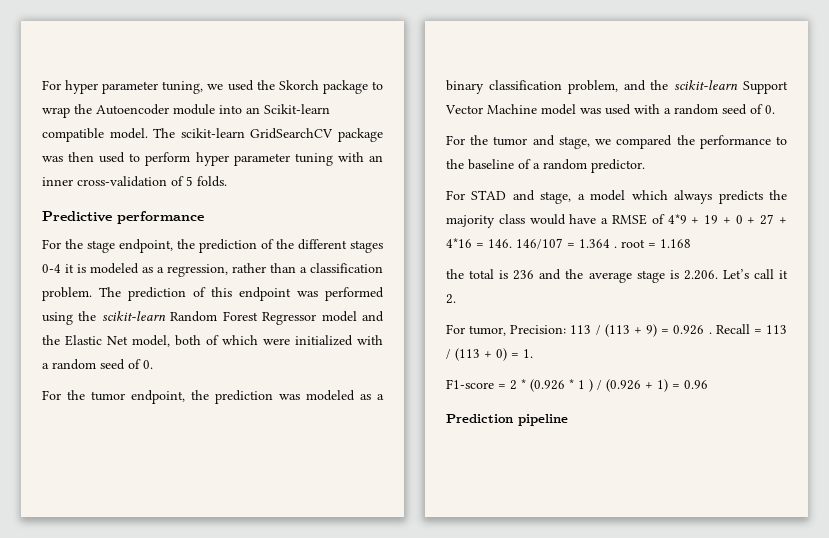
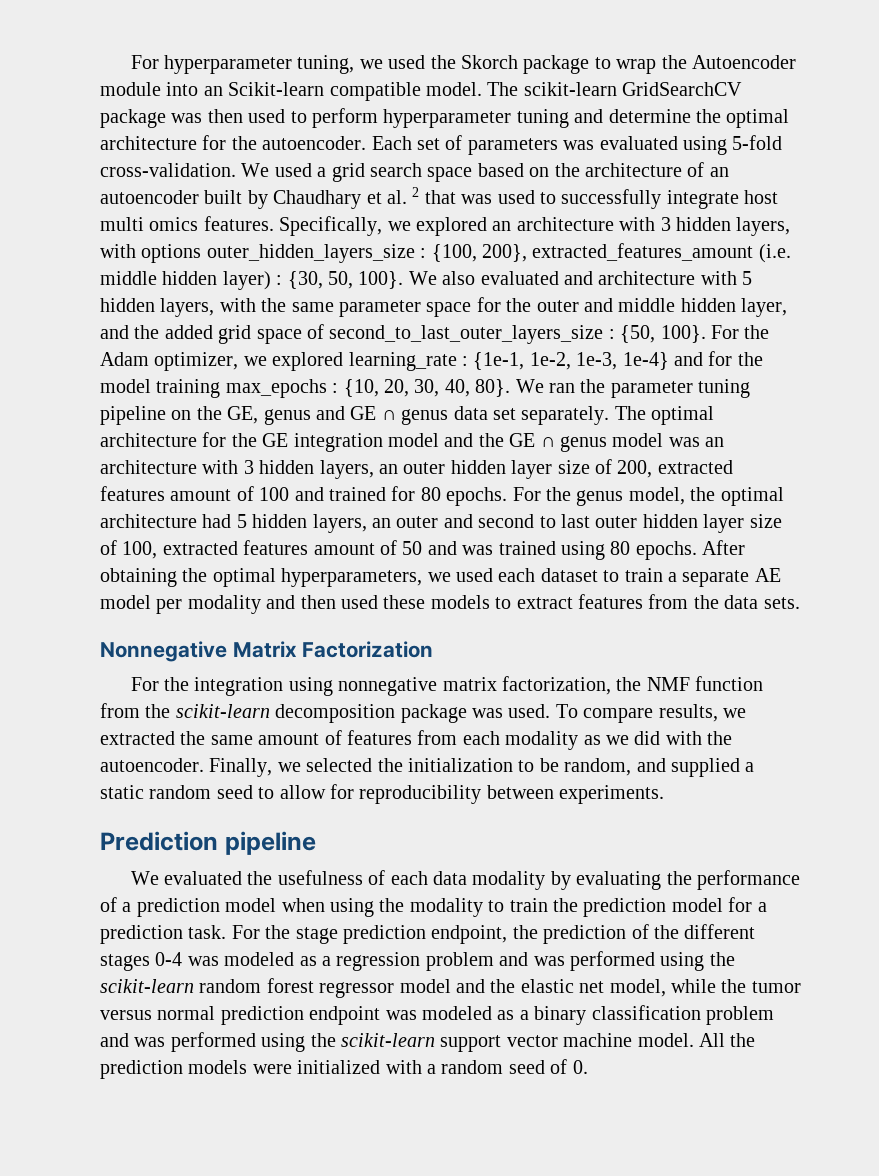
[42,80,159,94] For hyper parameter -> [130,55,292,74] For hyperparameter
[195,152,383,166] [42,176,227,187] [42,211,204,224] [42,239,115,253] hyper parameter tuning with an inner cross-validation of 5 folds. // Predictive performance // For the stage -> [383,109,790,128] [100,135,783,155] [100,162,729,182] [100,187,779,209] [100,216,791,236] [100,243,791,263] [100,271,753,290] [100,297,788,317] [100,324,770,344] [100,351,763,371] [100,379,751,398] [100,406,715,425] [100,432,725,452] [100,459,733,479] [100,486,784,506] [100,514,782,533] [100,540,746,560] [100,568,781,587] [100,594,800,614] [100,641,434,662] [130,676,764,696] [100,703,746,723] [100,730,733,750] [100,758,755,777] [100,784,665,804] [100,831,316,855] [130,870,800,890] [100,897,767,917] [100,925,426,944] hyperparameter tuning and determine the optimal architecture for the autoencoder. Each set of parameters was evaluated using 5-fold cross-validation. We used a grid search space based on the architecture of an autoencoder built by Chaudhary et al. 2 that was used to successfully integrate host multi omics features. Specifically, we explored an architecture with 3 hidden layers, with options outer_hidden_layers_size : {100, 200}, extracted_features_amount (i.e. middle hidden layer) : {30, 50, 100}. We also evaluated and architecture with 5 hidden layers, with the same parameter space for the outer and middle hidden layer, and the added grid space of second_to_last_outer_layers_size : {50, 100}. For the Adam optimizer, we explored learning_rate : {1e-1, 1e-2, 1e-3, 1e-4} and for the model training max_epochs : {10, 20, 30, 40, 80}. We ran the parameter tuning pipeline on the GE, genus and GE ∩ genus data set separately. The optimal architecture for the GE integration model and the GE ∩ genus model was an architecture with 3 hidden layers, an outer hidden layer size of 200, extracted features amount of 100 and trained for 80 epochs. For the genus model, the optimal architecture had 5 hidden layers, an outer and second to last outer hidden layer size of 100, extracted features amount of 50 and was trained using 80 epochs. After obtaining the optimal hyperparameters, we used each dataset to train a separate AE model per modality and then used these models to extract features from the data sets. // Nonnegative Matrix Factorization // For the integration using nonnegative matrix factorization, the NMF function from the scikit-learn decomposition package was used. To compare results, we extracted the same amount of features from each modality as we did with the autoencoder. Finally, we selected the initialization to be random, and supplied a static random seed to allow for reproducibility between experiments. // Prediction pipeline // We evaluated the usefulness of each data modality by evaluating the performance of a prediction model when using the modality to train the prediction model for a prediction task. For the stage prediction
[65,263,383,277] [42,287,384,301] [42,311,384,325] [42,335,258,347] it is modeled as a regression, rather than a classification problem. The prediction of this endpoint was performed using the scikit-learn Random Forest Regressor model and the Elastic Net model, both of which -> [187,951,735,971] [100,978,801,998] [100,1005,774,1025] [100,1032,756,1052] [100,1060,248,1079] was modeled as a regression problem and was performed using the scikit-learn random forest regressor model and the elastic net model, while the tumor versus normal prediction endpoint was modeled as a binary classification problem and was performed using the scikit-learn support vector machine model. All the prediction models
[42,390,384,404] [446,80,788,94] [445,104,775,115] [446,135,787,149] [446,159,645,173] [446,190,787,204] [446,214,787,228] [446,238,691,249] [446,269,788,283] [446,294,456,304] [446,324,787,337] [446,348,533,361] [446,379,708,392] [446,414,568,426] // For the tumor endpoint, the prediction was modeled as a binary classification problem, and the scikit-learn Support Vector Machine model was used with a random seed of 0. // For the tumor and stage, we compared the performance to the baseline of a random predictor. // For STAD and stage, a model which always predicts the majority class would have a RMSE of 4*9 + 19 + 0 + 27 + 4*16 = 146. 146/107 = 1.364 . root = 1.168 // the total is 236 and the average stage is 2.206. Let’s call it 2. // For tumor, Precision: 113 / (113 + 9) = 0.926 . Recall = 113 / (113 + 0) = 1. // F1-score = 2 * (0.926 * 1 ) / (0.926 + 1) = 0.96 // Prediction pipeline -> (588, 1067) none

